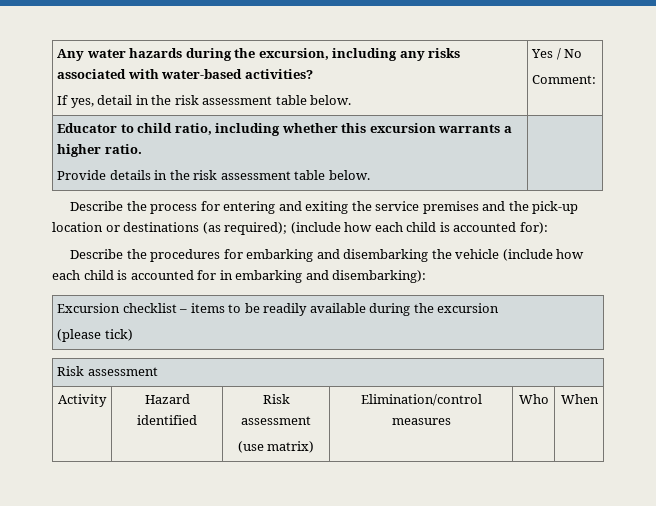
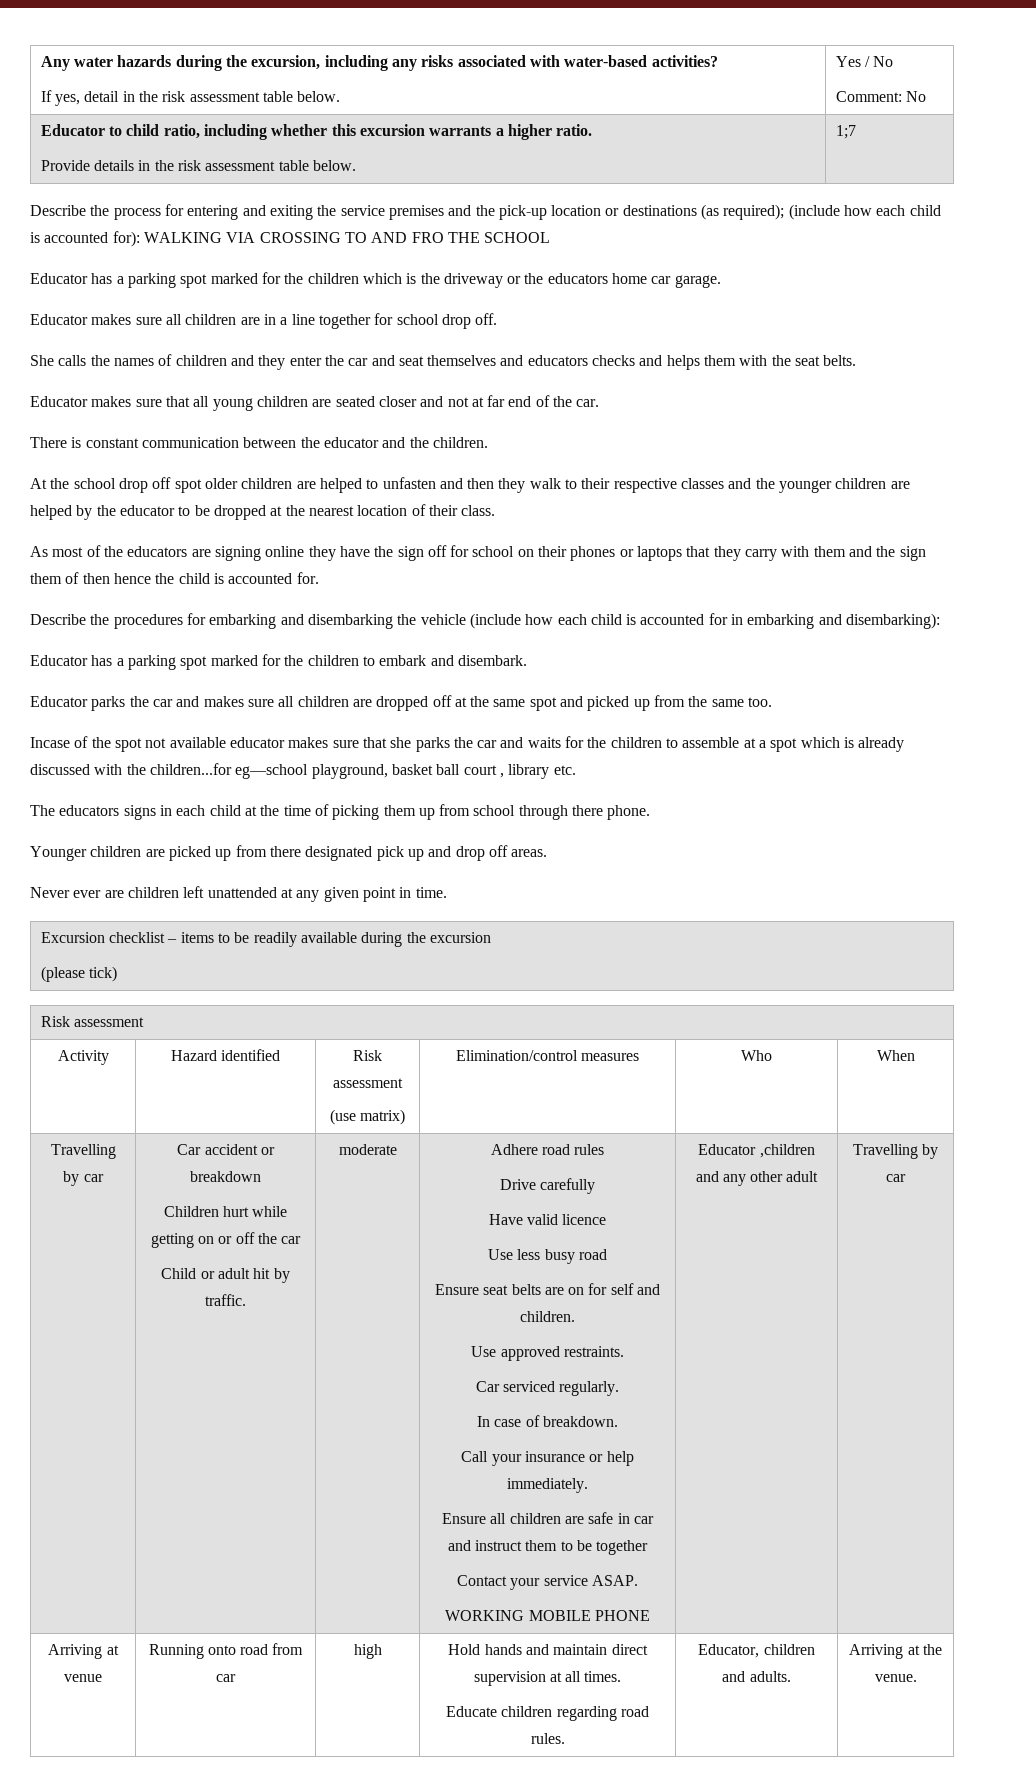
(597, 79) none -> [906,91,927,102] No
(370, 175) none -> [835,125,856,139] 1;7
(548, 228) none -> [143,232,551,243] [30,272,721,288] [30,313,498,329] [30,354,857,370] [30,395,600,411] [30,437,488,448] [30,477,910,493] [30,504,496,520] [30,545,926,561] [30,572,319,584] WALKING VIA CROSSING TO AND FRO THE SCHOOL // Educator has a parking spot marked for the children which is the driveway or the educators home car garage. // Educator makes sure all children are in a line together for school drop off. // She calls the names of children and they enter the car and seat themselves and educators checks and helps them with the seat belts. // Educator makes sure that all young children are seated closer and not at far end of the car. // There is constant communication between the educator and the children. // At the school drop off spot older children are helped to unfasten and then they walk to their respective classes and the younger children are helped by the educator to be dropped at the nearest location of their class. // As most of the educators are signing online they have the sign off for school on their phones or laptops that they carry with them and the sign them of then hence the child is accounted for.
(427, 276) none -> [30,654,527,670] [30,695,773,711] [30,736,905,752] [30,763,576,779] [30,804,651,820] [30,845,548,861] [30,886,447,902] // Educator has a parking spot marked for the children to embark and disembark. // Educator parks the car and makes sure all children are dropped off at the same spot and picked up from the same too. // Incase of the spot not available educator makes sure that she parks the car and waits for the children to assemble at a spot which is already discussed with the children...for eg—school playground, basket ball court , library etc. // The educators signs in each child at the time of picking them up from school through there phone. // Younger children are picked up from there designated pick up and drop off areas. // Never ever are children left unattended at any given point in time.
(599, 399) none -> [50,1144,116,1159] [63,1171,104,1186] [177,1144,275,1155] [190,1171,261,1182] [163,1206,288,1217] [150,1232,302,1248] [161,1268,290,1283] [205,1294,246,1306] [338,1144,397,1155] [490,1144,605,1155] [499,1178,596,1194] [488,1214,607,1225] [488,1249,607,1264] [434,1283,661,1295] [520,1311,575,1322] [471,1346,624,1361] [475,1381,620,1396] [477,1415,618,1427] [461,1451,634,1466] [507,1478,588,1493] [442,1512,654,1524] [447,1540,649,1555] [457,1575,638,1590] [445,1610,650,1621] [698,1144,815,1158] [695,1171,819,1186] [852,1144,939,1159] [886,1174,906,1182] [48,1644,119,1659] [64,1674,102,1682] [148,1643,304,1659] [216,1674,236,1682] [353,1644,382,1659] [448,1644,648,1655] [473,1671,622,1686] [446,1706,649,1721] [530,1733,565,1744] [698,1644,815,1658] [722,1671,791,1682] [849,1644,942,1659] [874,1674,917,1682] // Travelling by car | Car accident or breakdown // Children hurt while getting on or off the car // Child or adult hit by traffic. | moderate | Adhere road rules // Drive carefully // Have valid licence // Use less busy road // Ensure seat belts are on for self and children. // Use approved restraints. // Car serviced regularly. // In case of breakdown. // Call your insurance or help immediately. // Ensure all children are safe in car and instruct them to be together // Contact your service ASAP. // WORKING MOBILE PHONE | Educator ,children and any other adult | Travelling by car // Arriving at venue | Running onto road from car | high | Hold hands and maintain direct supervision at all times. // Educate children regarding road rules. | Educator, children and adults. | Arriving at the venue.

